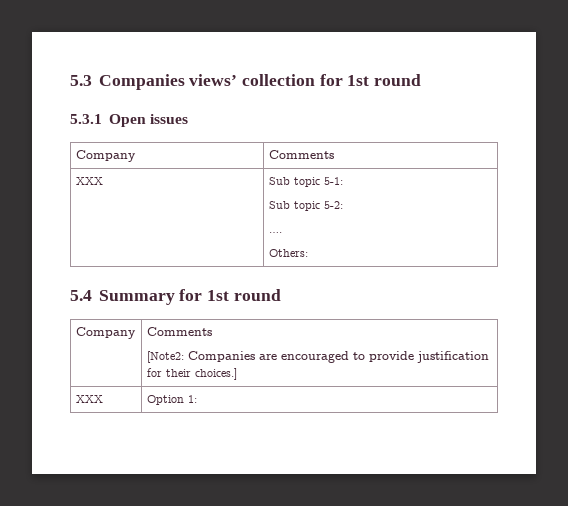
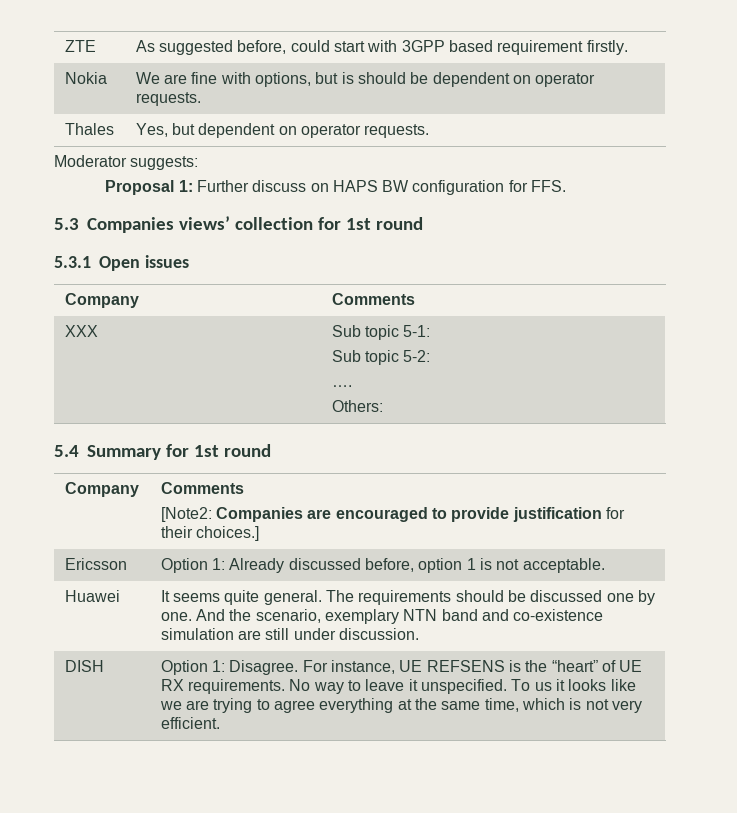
(70, 80) none -> [64,40,96,52] [135,40,628,55] [64,72,107,84] [135,72,596,87] [135,92,201,106] [64,123,114,135] [135,123,430,138] [54,155,199,170] [105,180,567,195] ZTE | As suggested before, could start with 3GPP based requirement firstly. // Nokia | We are fine with options, but is should be dependent on operator requests. // Thales | Yes, but dependent on operator requests. // Moderator suggests: // Proposal 1: Further discuss on HAPS BW configuration for FFS. //
[75,395,103,403] [146,395,197,405] XXX | Option 1: -> [64,558,127,570] [160,558,605,573] [64,590,120,602] [160,590,655,605] [160,609,604,624] [160,628,419,640] [64,660,104,672] [160,660,643,675] [160,679,636,694] [159,698,642,713] [160,717,220,729] Ericsson | Option 1: Already discussed before, option 1 is not acceptable. // Huawei | It seems quite general. The requirements should be discussed one by one. And the scenario, exemplary NTN band and co-existence simulation are still under discussion. // DISH | Option 1: Disagree. For instance, UE REFSENS is the “heart” of UE RX requirements. No way to leave it unspecified. To us it looks like we are trying to agree everything at the same time, which is not very efficient.

